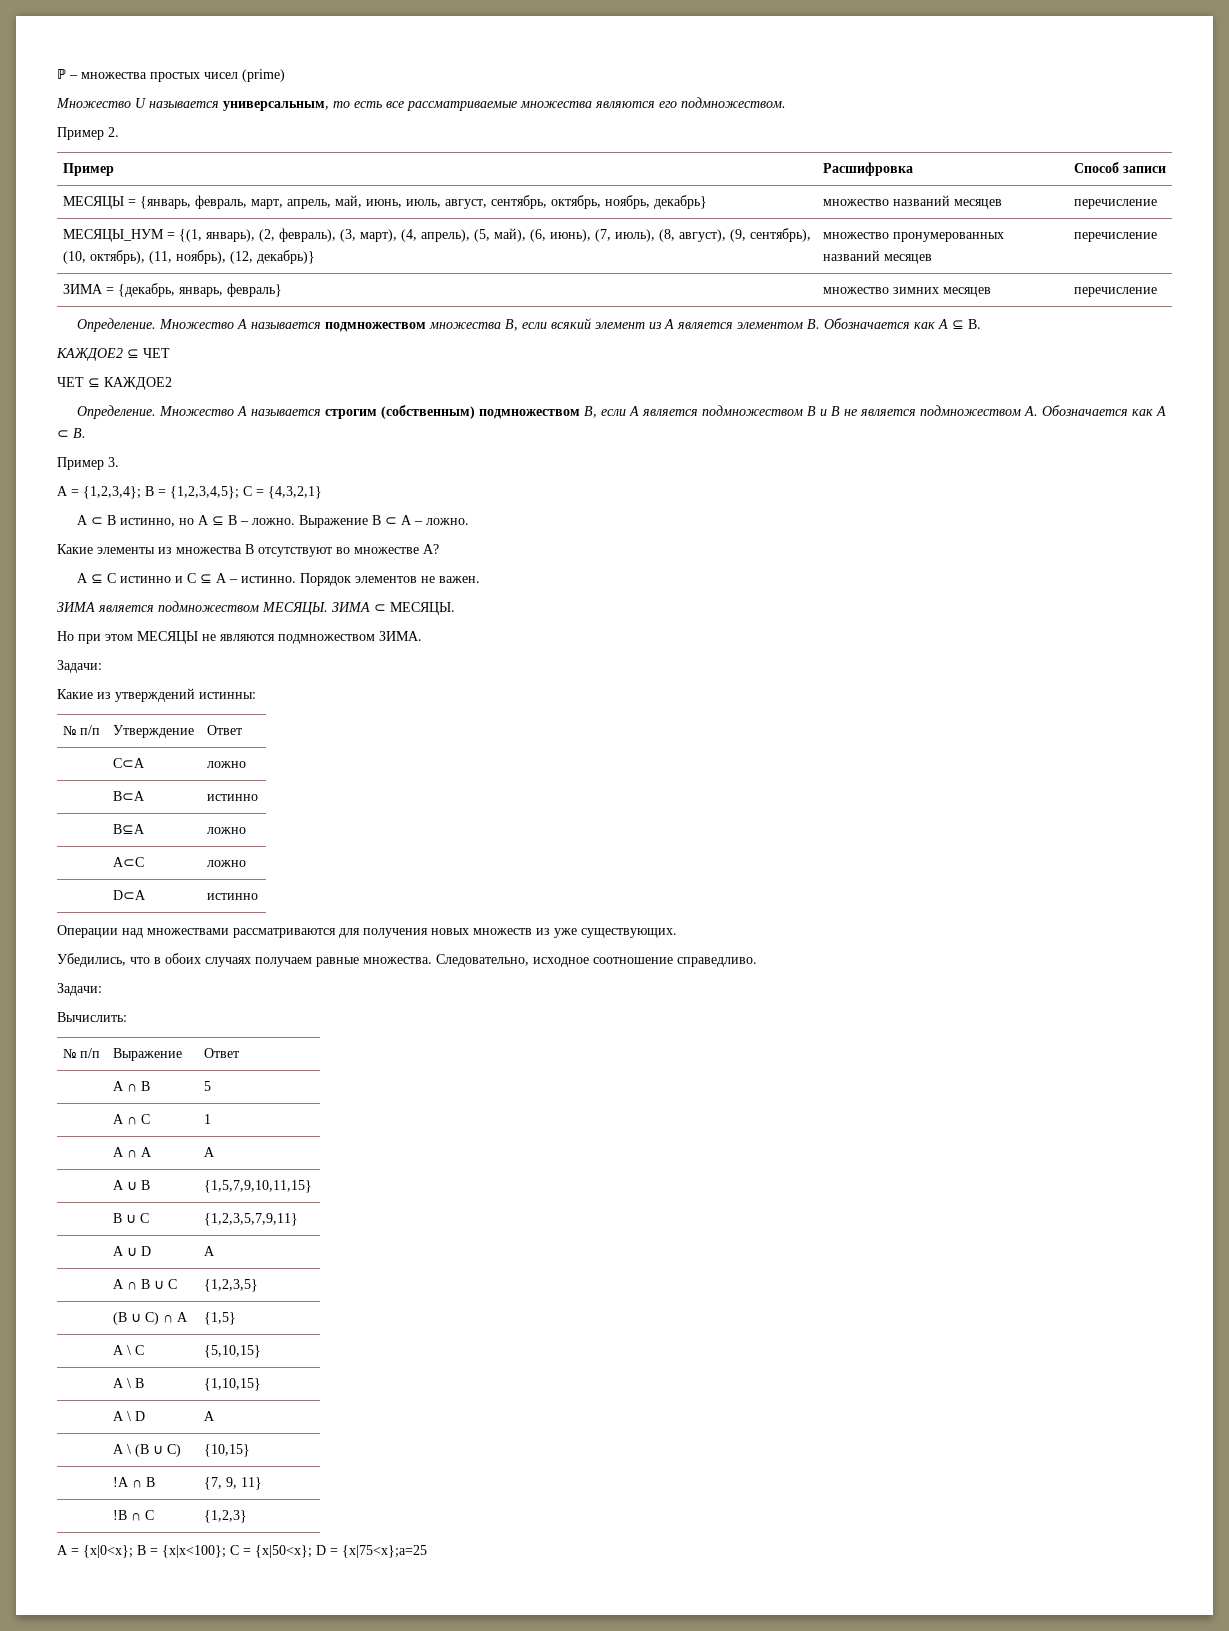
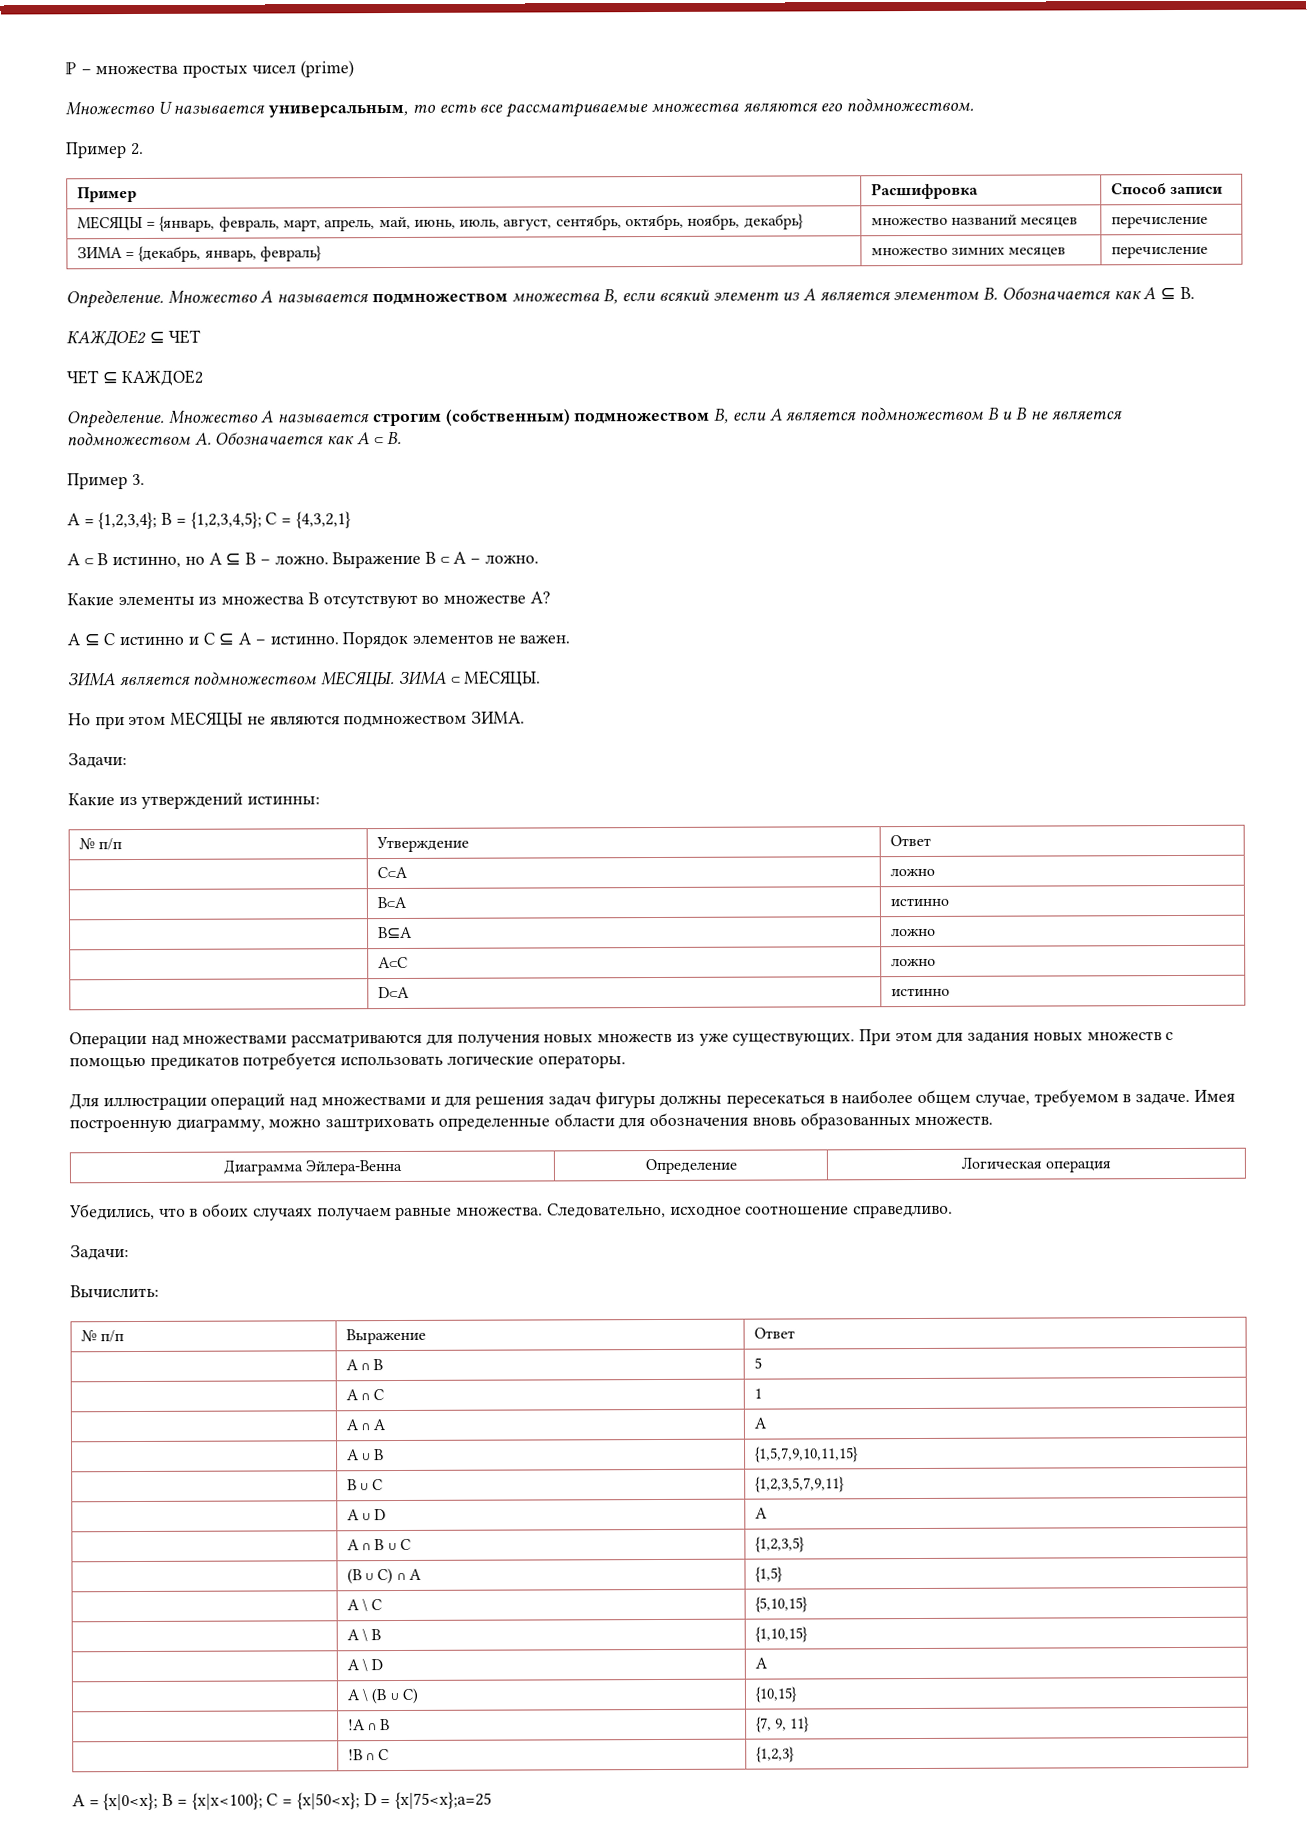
[62,228,811,242] [62,250,315,264] [822,232,1004,242] [822,250,932,264] [1073,232,1157,242] // МЕСЯЦЫ_НУМ = {(1, январь), (2, февраль), (3, март), (4, апрель), (5, май), (6, июнь), (7, июль), (8, август), (9, сентябрь), (10, октябрь), (11, ноябрь), (12, декабрь)} | множество пронумерованных названий месяцев | перечисление -> (1208, 222) none
(677, 933) none -> [858,1029,1174,1046] [69,1052,626,1070] [69,1089,1235,1111] [69,1112,994,1133] [222,1159,403,1176] [644,1158,737,1175] [960,1156,1112,1173] При этом для задания новых множеств с помощью предикатов потребуется использовать логические операторы. // Для иллюстрации операций над множествами и для решения задач фигуры должны пересекаться в наиболее общем случае, требуемом в задаче. Имея построенную диаграмму, можно заштриховать определенные области для обозначения вновь образованных множеств. // Диаграмма Эйлера-Венна | Определение | Логическая операция

